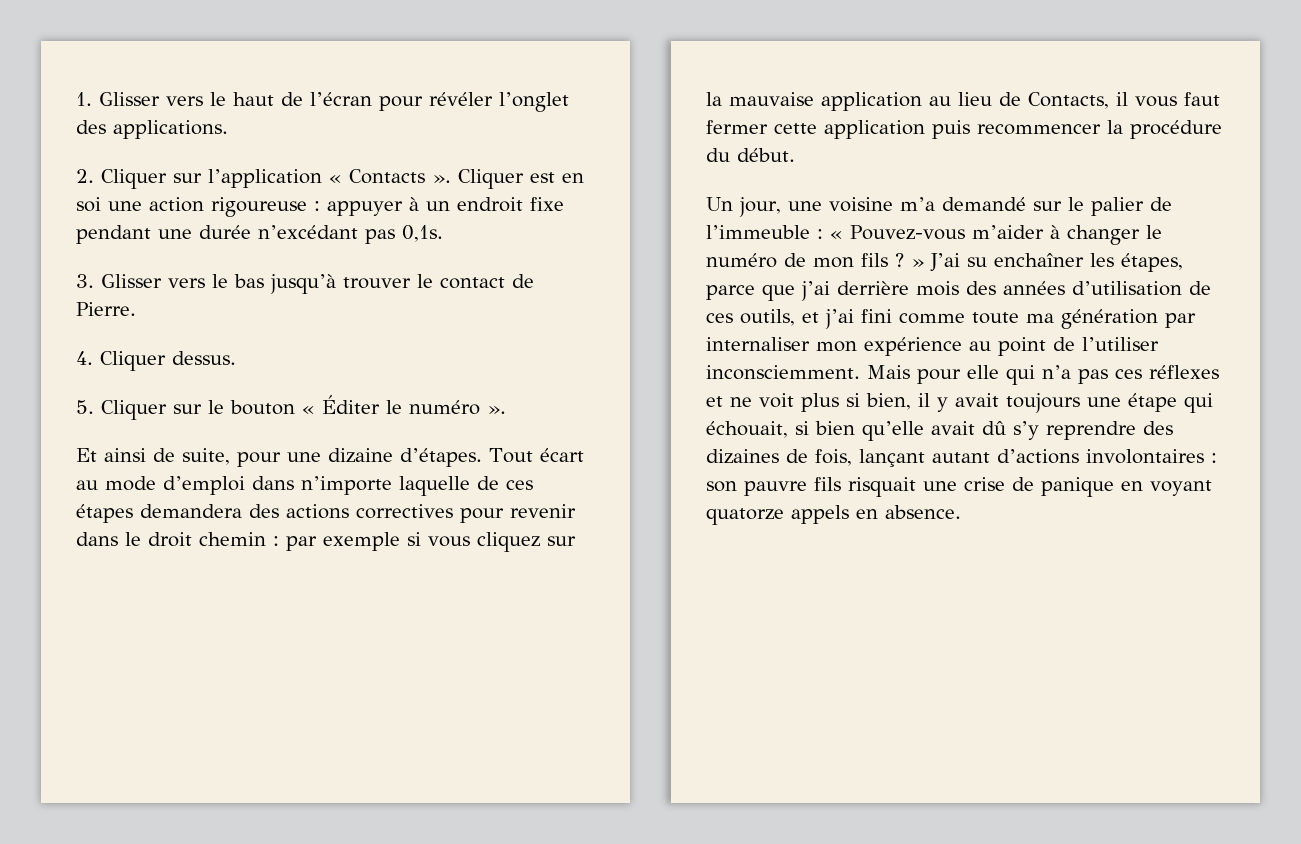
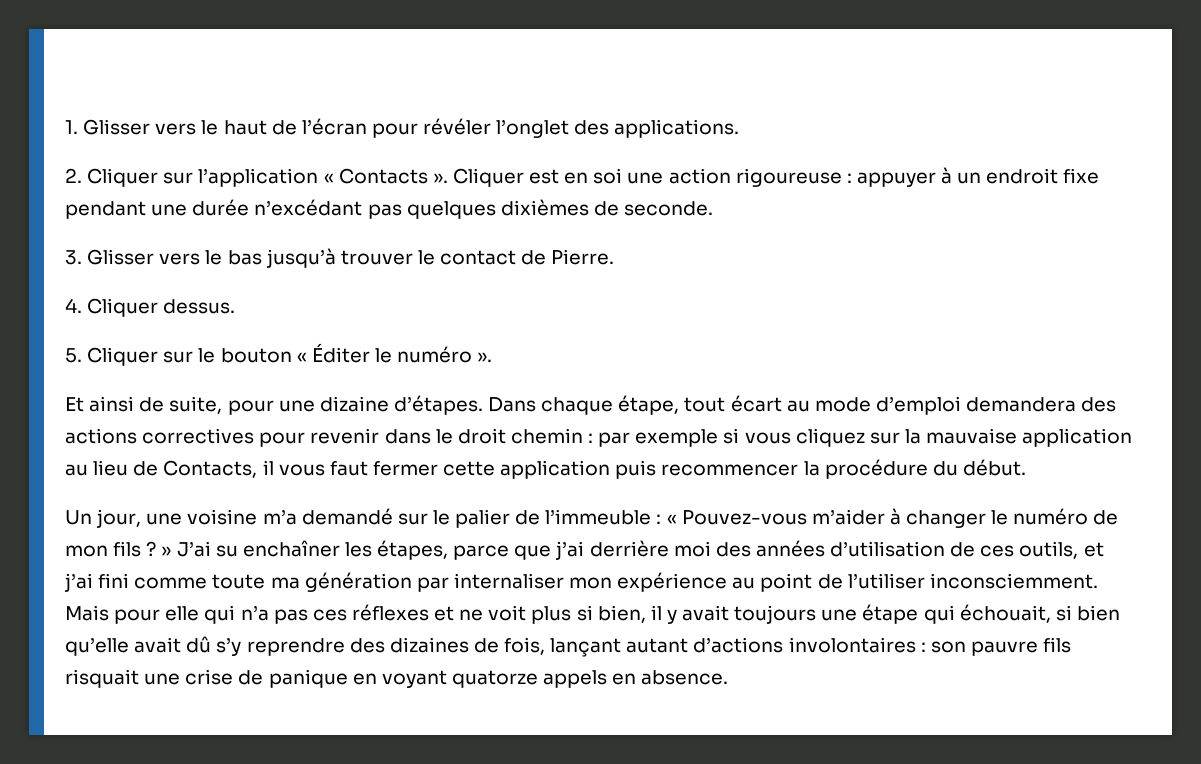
[402,225,443,242] 0,1s. -> [406,199,714,219] quelques dixièmes de seconde.
[489,448,584,463] [76,476,533,496] [76,504,133,523] Tout écart au mode d’emploi dans n’importe laquelle de ces étapes -> [488,395,961,415] Dans chaque étape, tout écart au mode d’emploi
[916,281,959,296] mois -> [673,541,711,557] moi

